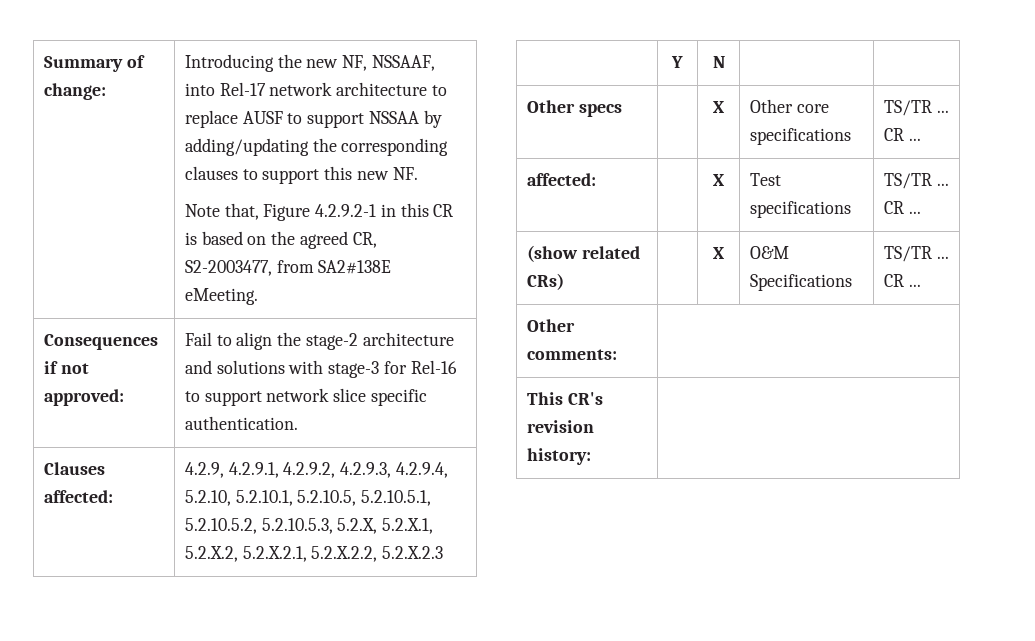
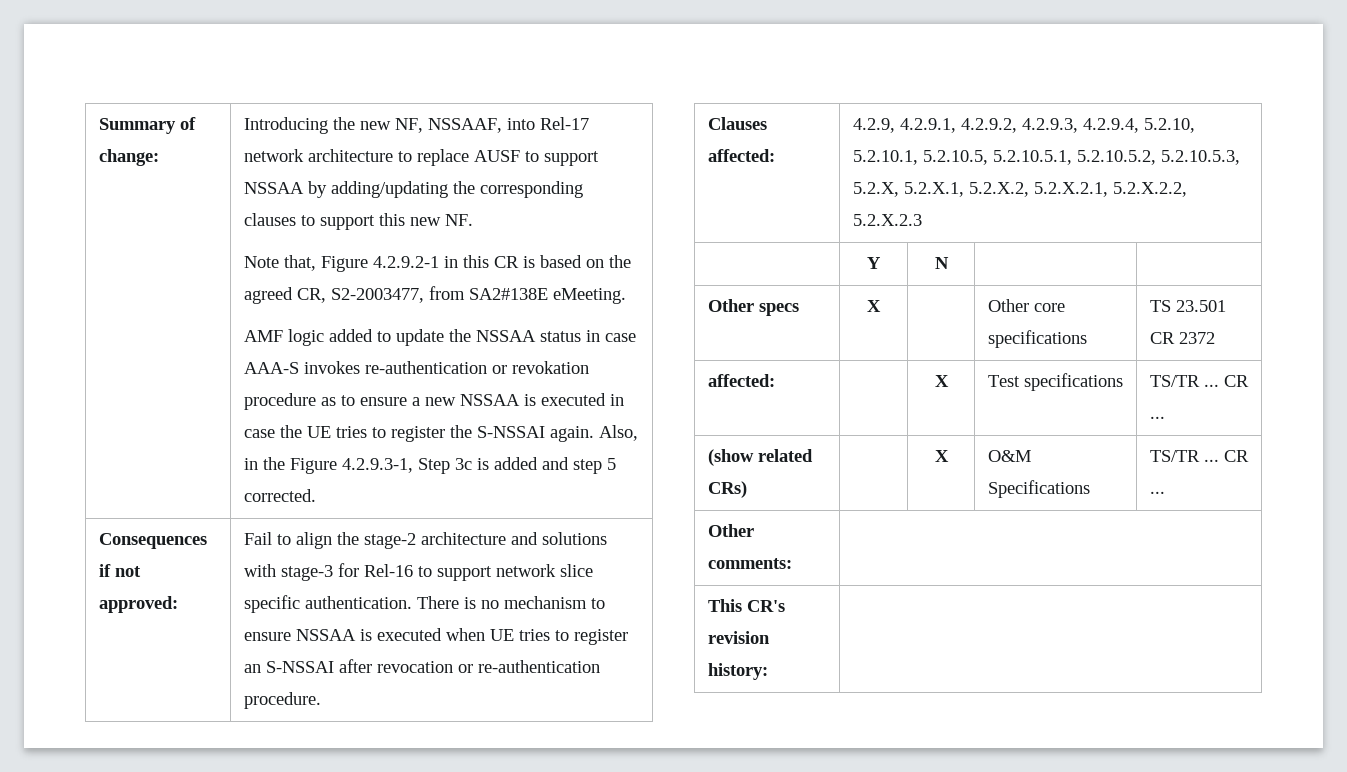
(258, 296) none -> [243,329,636,346] [243,361,589,374] [243,393,624,410] [243,425,638,442] [243,457,616,474] [243,489,316,502] // AMF logic added to update the NSSAA status in case AAA-S invokes re-authentication or revokation procedure as to ensure a new NSSAA is executed in case the UE tries to register the S-NSSAI again. Also, in the Figure 4.2.9.3-1, Step 3c is added and step 5 corrected.
(298, 423) none -> [416,596,605,609] [243,628,628,645] [243,659,600,673] [243,692,321,709] There is no mechanism to ensure NSSAA is executed when UE tries to register an S-NSSAI after revocation or re-authentication procedure.
[713,101,725,113] | X -> [867,300,881,312] X |
[883,100,949,116] [883,128,921,141] TS/TR ... CR ... -> [1149,300,1226,312] [1149,332,1215,344] TS 23.501 CR 2372

